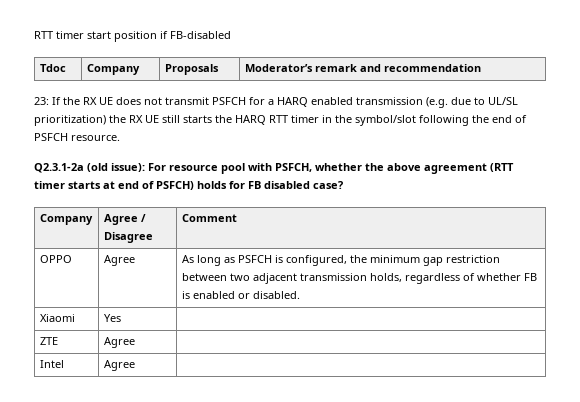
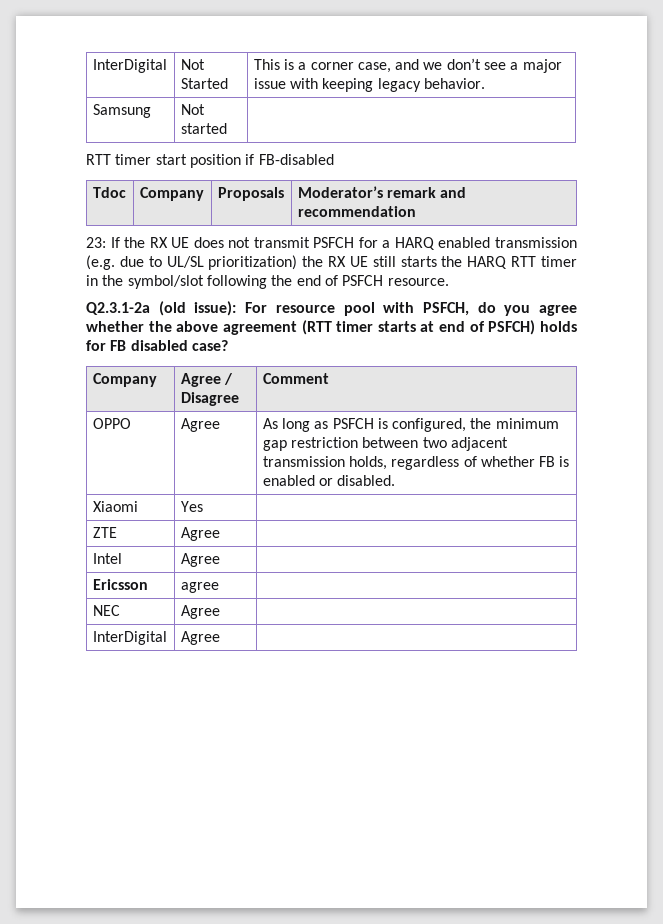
(34, 35) none -> [92,59,167,73] [180,59,205,70] [180,78,228,89] [253,58,562,73] [253,78,485,92] [92,104,151,118] [180,104,205,115] [180,123,227,134] InterDigital | Not Started | This is a corner case, and we don’t see a major issue with keeping legacy behavior. // Samsung | Not started | //
(312, 167) none -> [477,302,577,316] do you agree
(135, 365) none -> [92,579,148,590] [180,582,219,593] [92,605,120,616] [180,605,220,619] [92,631,167,645] [180,631,220,645] // Ericsson | agree | // NEC | Agree | // InterDigital | Agree |

